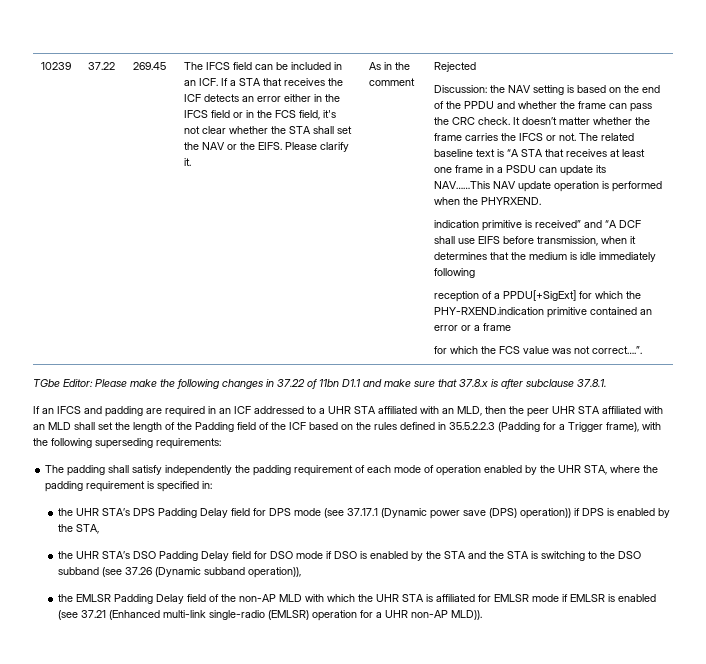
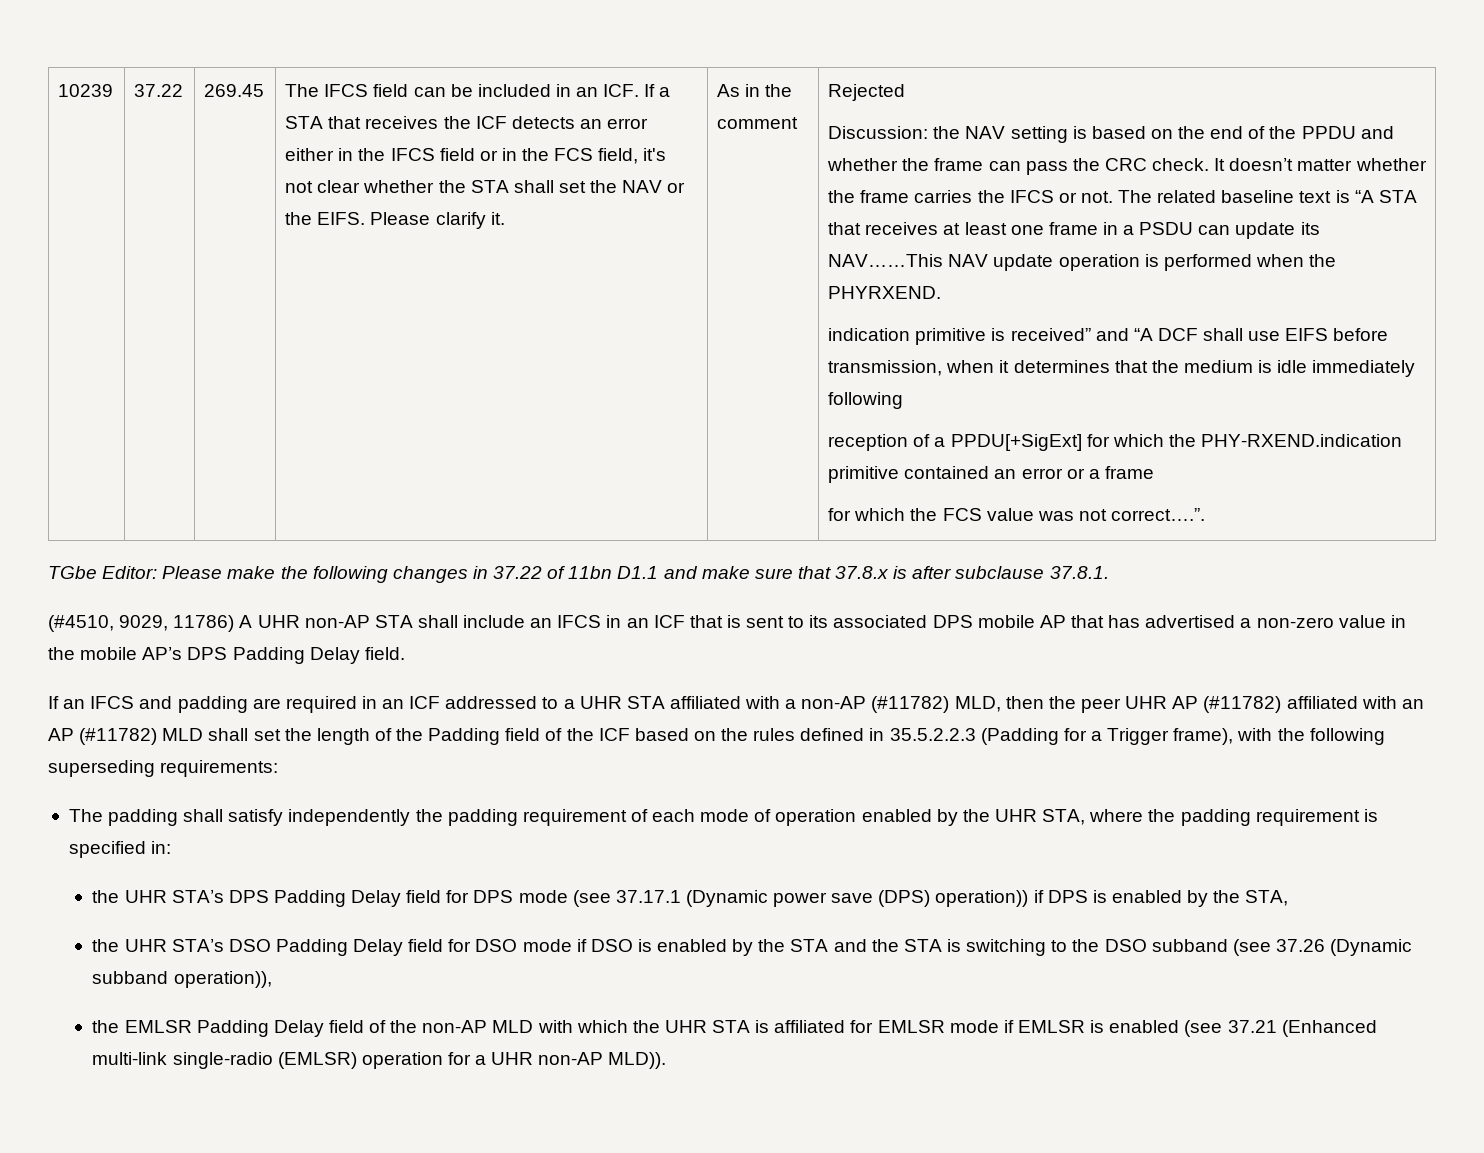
(606, 383) none -> [48,615,1406,632] [48,647,405,664] // (#4510, 9029, 11786) A UHR non-AP STA shall include an IFCS in an ICF that is sent to its associated DPS mobile AP that has advertised a non-zero value in the mobile AP’s DPS Padding Delay field.
[442,408,454,414] an -> [785,696,950,713] a non-AP (#11782)
[578,406,663,414] [33,424,45,430] STA affiliated with an -> [1172,696,1424,713] [48,728,158,745] AP (#11782) affiliated with an AP (#11782)

